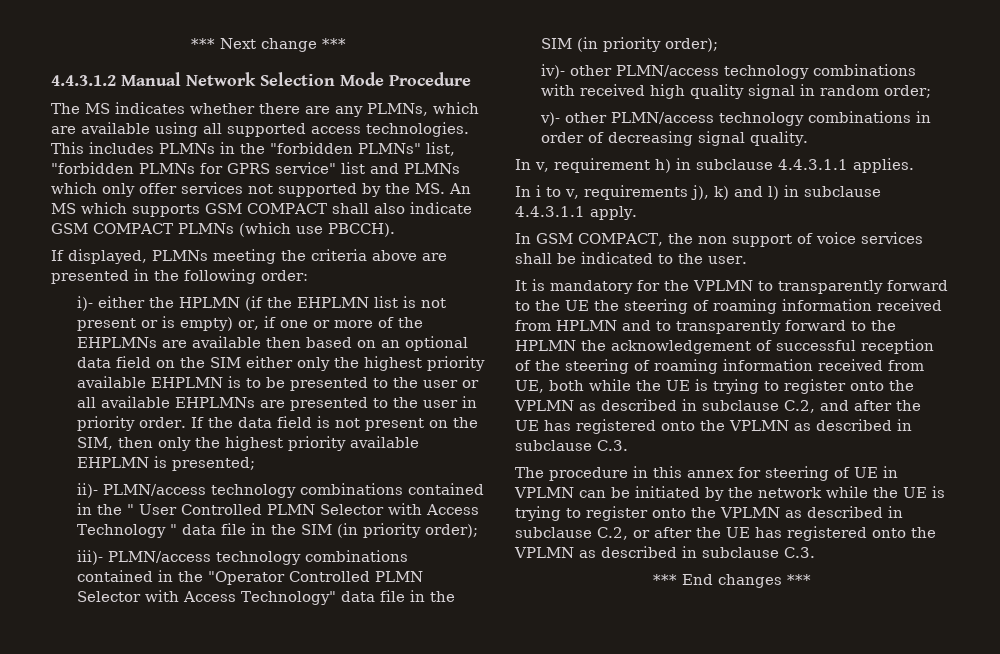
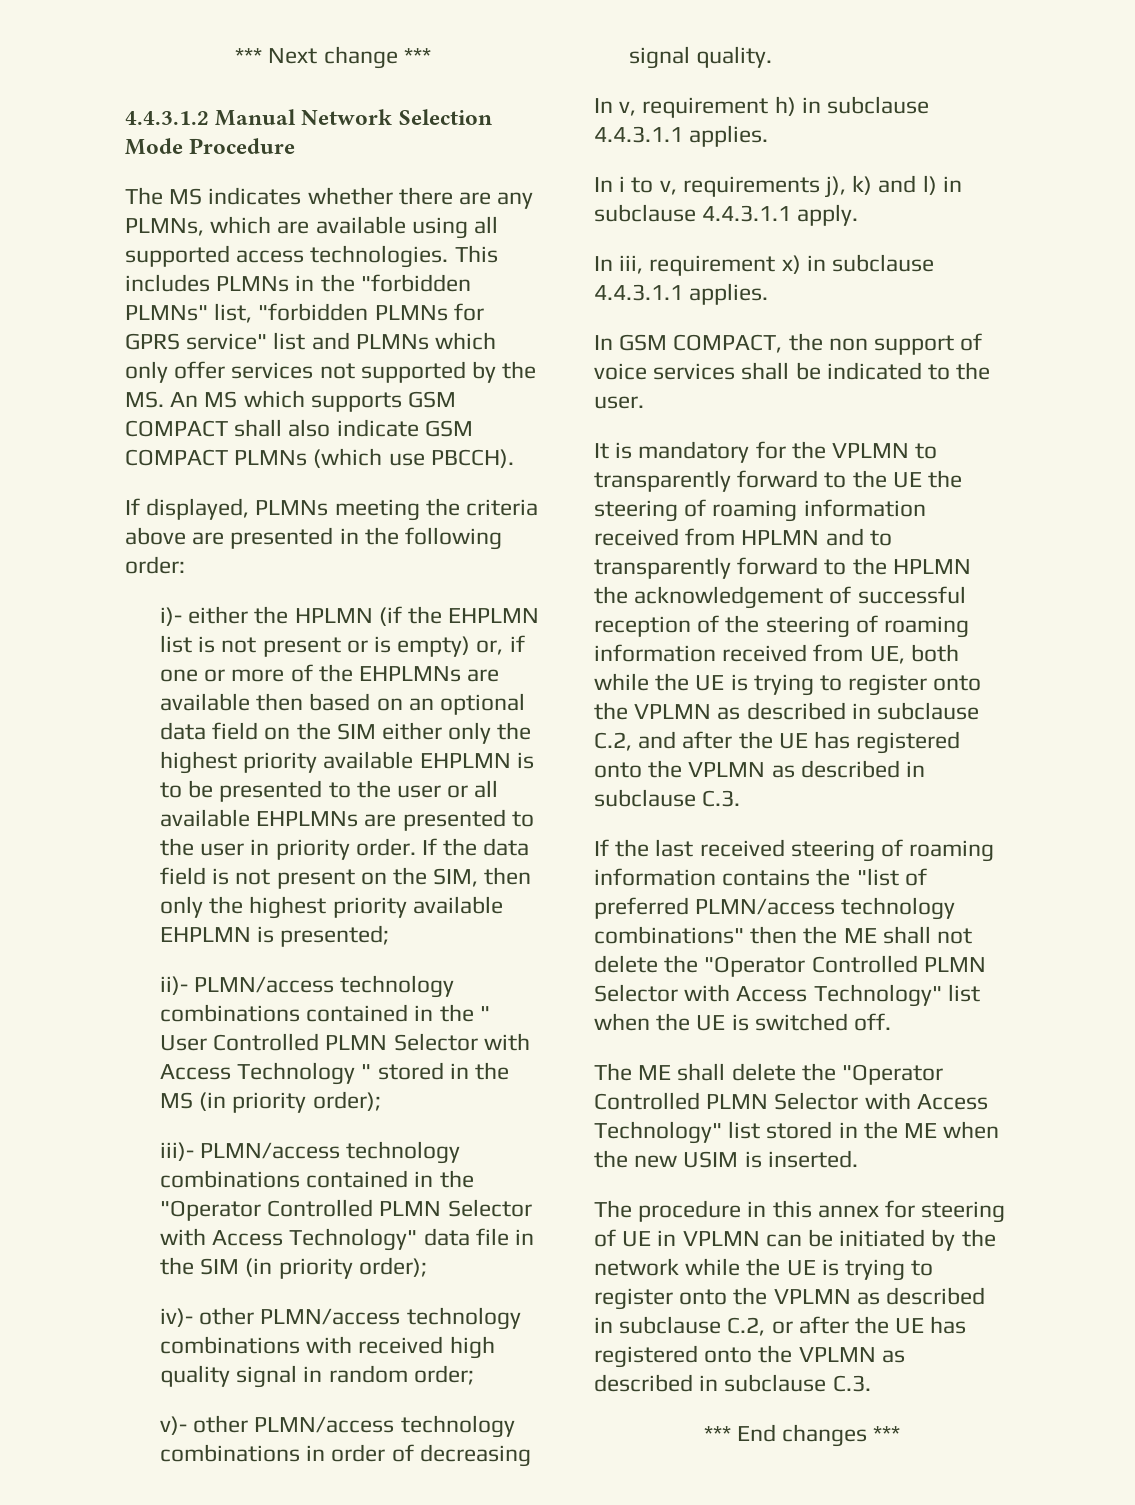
[181,523,332,535] data file in the SIM -> [377,1062,509,1080] [159,1092,193,1109] stored in the MS
(637, 213) none -> [594,254,935,276] [594,283,769,305] // In iii, requirement x) in subclause 4.4.3.1.1 applies.
(628, 445) none -> [594,839,995,862] [594,868,927,886] [594,897,956,920] [594,926,973,944] [594,955,986,977] [594,984,980,1007] [594,1013,892,1031] [594,1063,944,1085] [594,1092,988,1110] [594,1121,1000,1144] [594,1150,858,1168] // If the last received steering of roaming information contains the "list of preferred PLMN/access technology combinations" then the ME shall not delete the "Operator Controlled PLMN Selector with Access Technology" list when the UE is switched off. // The ME shall delete the "Operator Controlled PLMN Selector with Access Technology" list stored in the ME when the new USIM is inserted.

